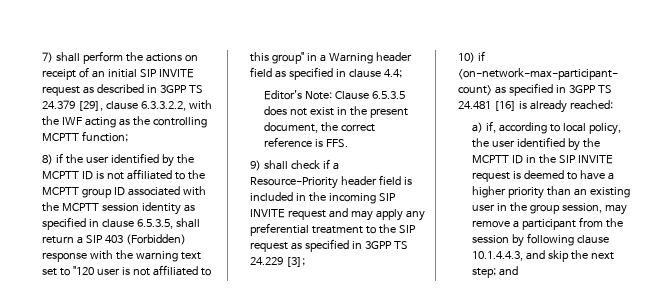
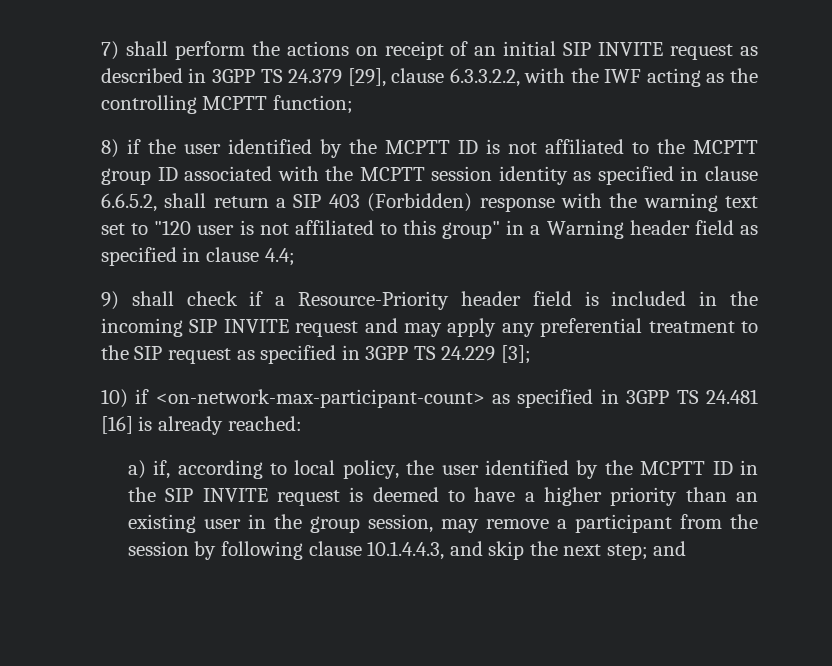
[136,219,173,229] 6.5.3.5, -> [100,193,157,212] 6.6.5.2,
[263,90,405,100] [263,106,408,118] [263,122,375,133] [263,137,348,148] // Editor's Note: Clause 6.5.3.5 does not exist in the present document, the correct reference is FFS. -> (295, 257) none

